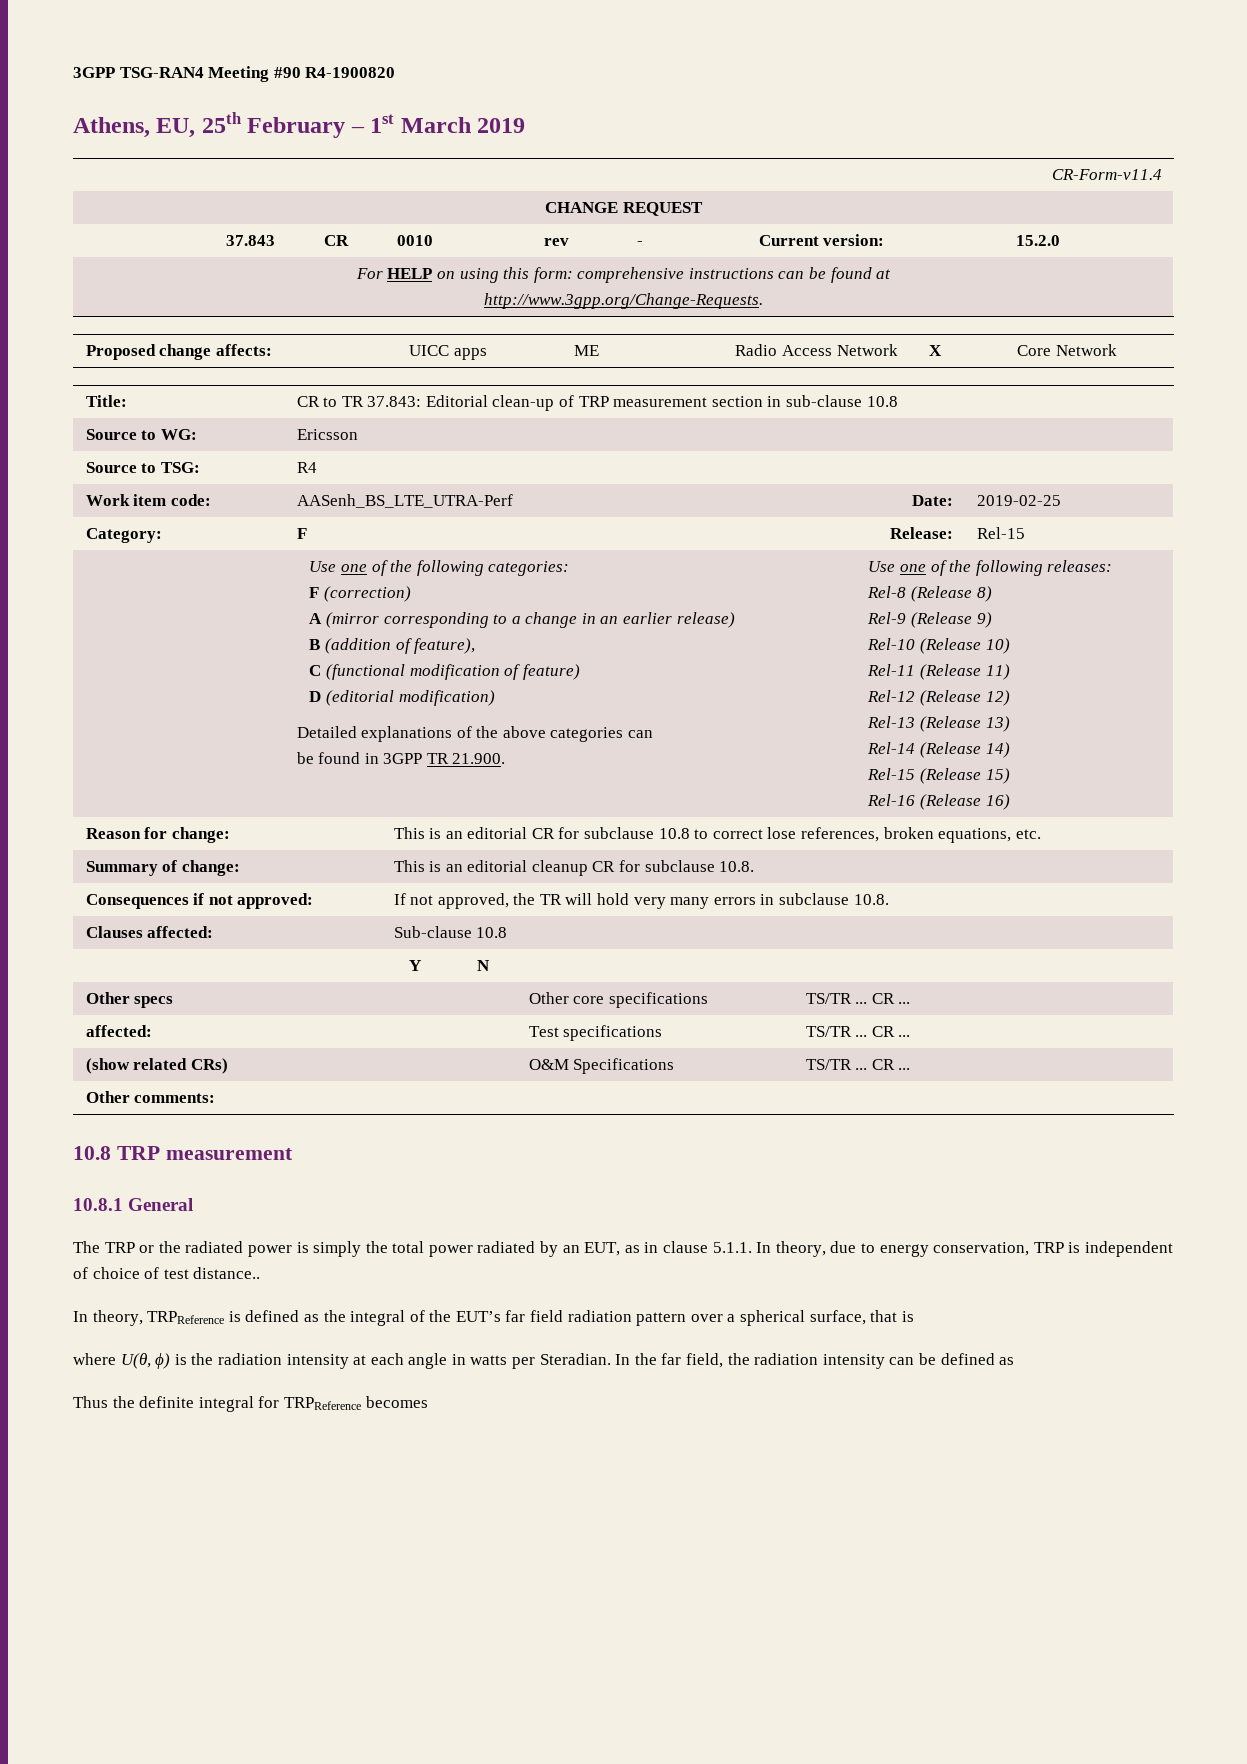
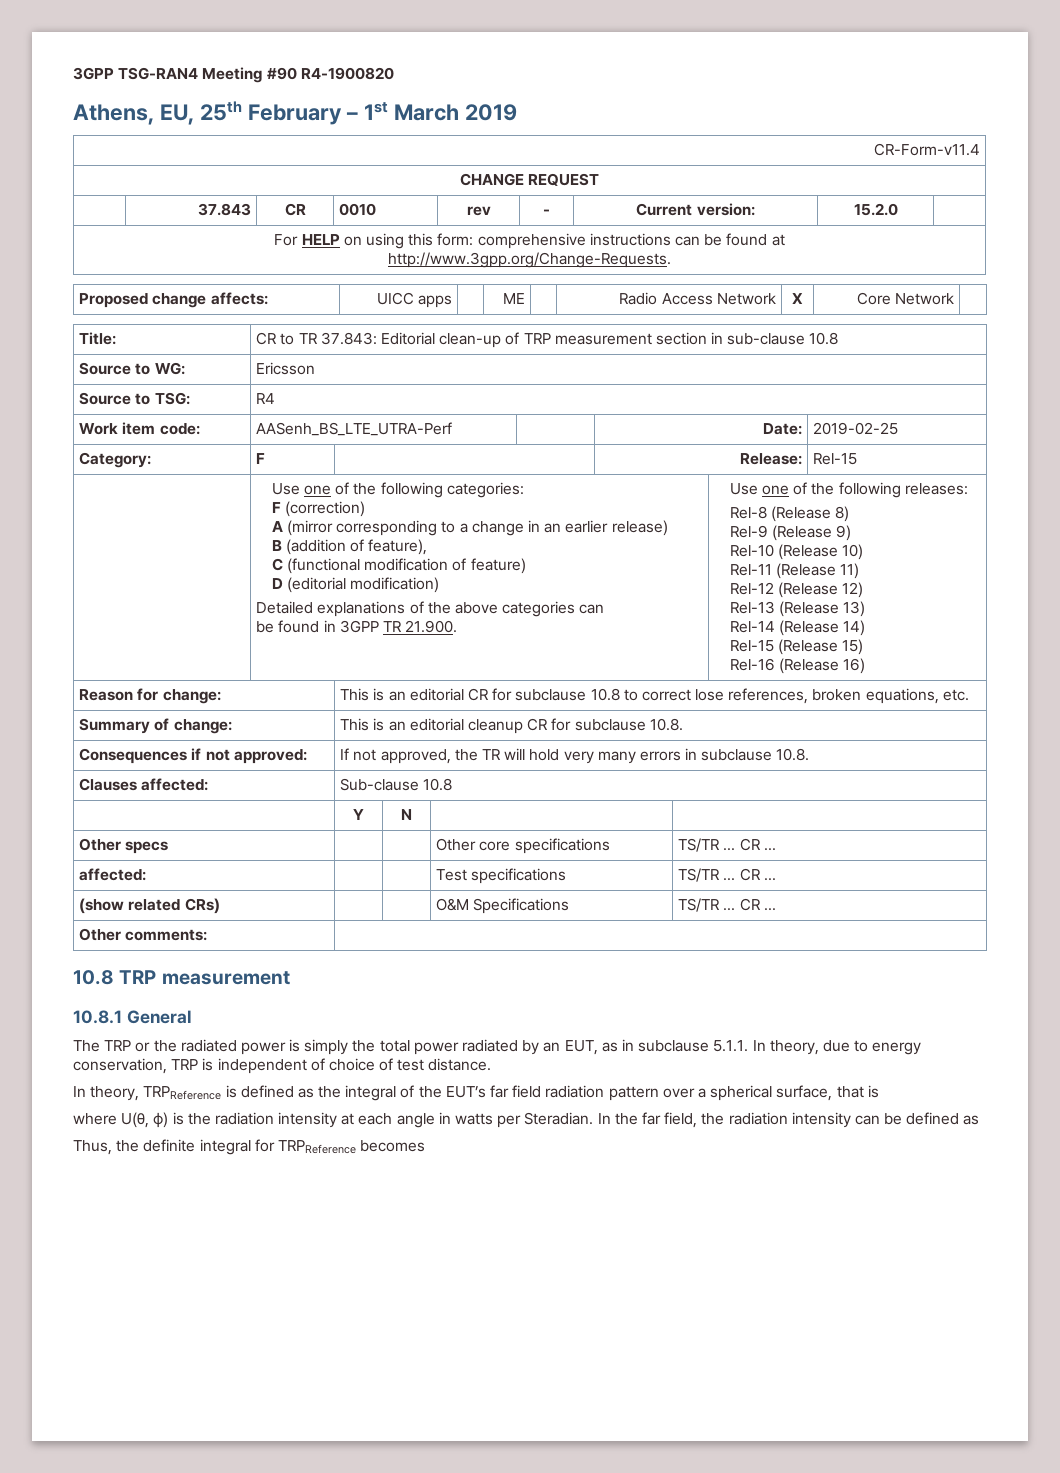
[663,1241,709,1253] clause -> [638,1040,710,1052] subclause
[193,1267,261,1279] distance.. -> [428,1058,492,1071] distance.
[73,1396,108,1408] Thus -> [73,1140,112,1155] Thus,

